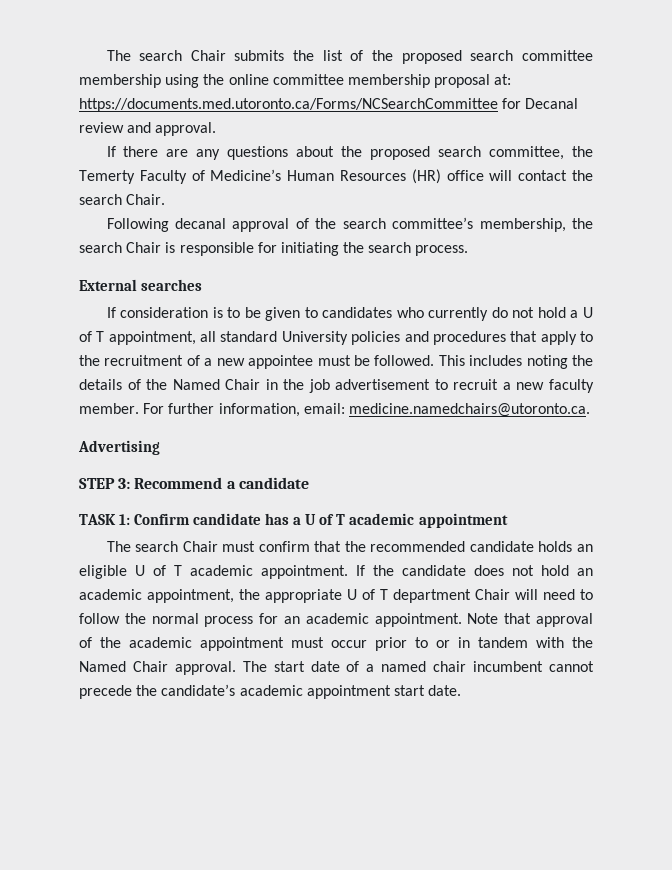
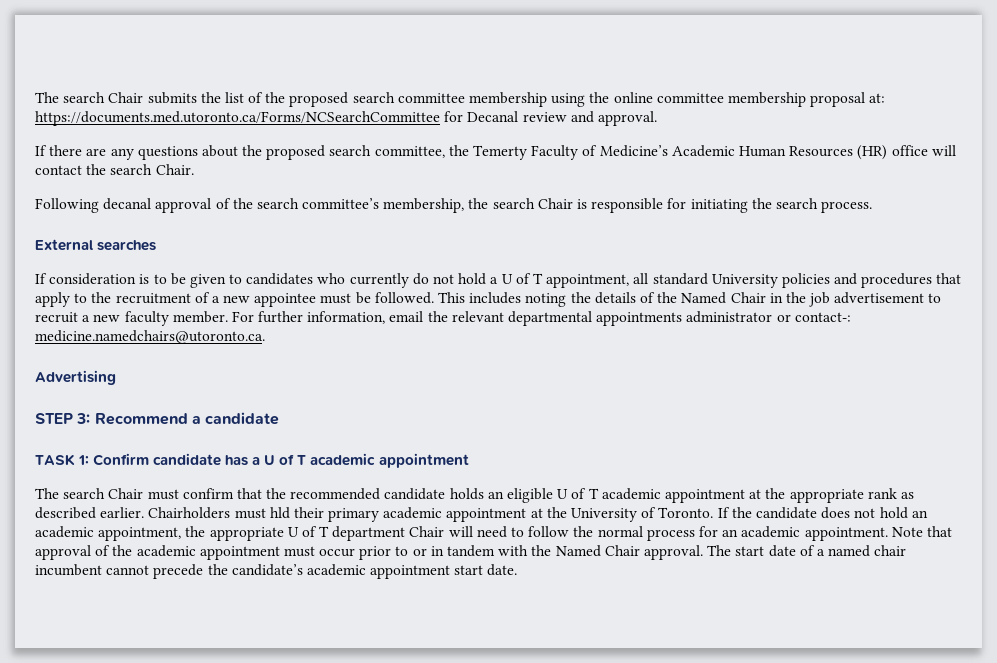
(282, 175) none -> [671,145,735,157] Academic
[303,403,345,414] email: -> [389,311,851,326] email the relevant departmental appointments administrator or contact-:
[261,565,348,579] appointment. -> [664,488,914,503] [35,507,714,522] appointment at the appropriate rank as described earlier. Chairholders must hld their primary academic appointment at the University of Toronto.

